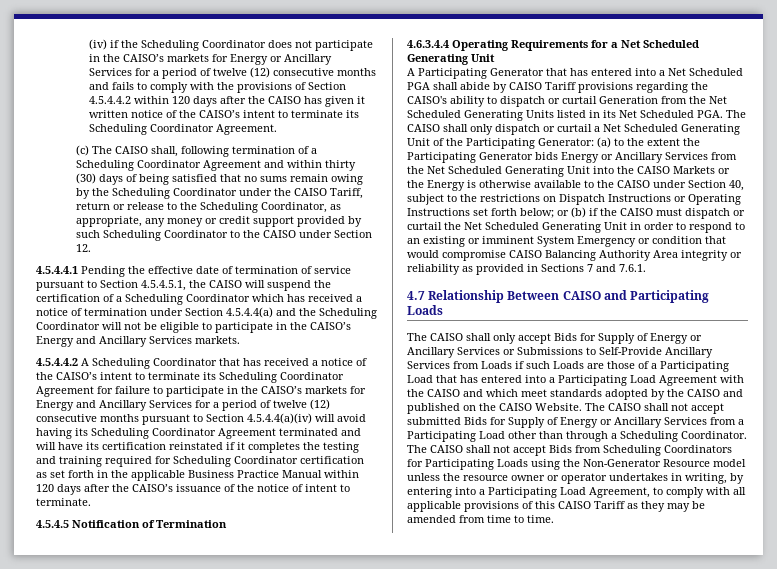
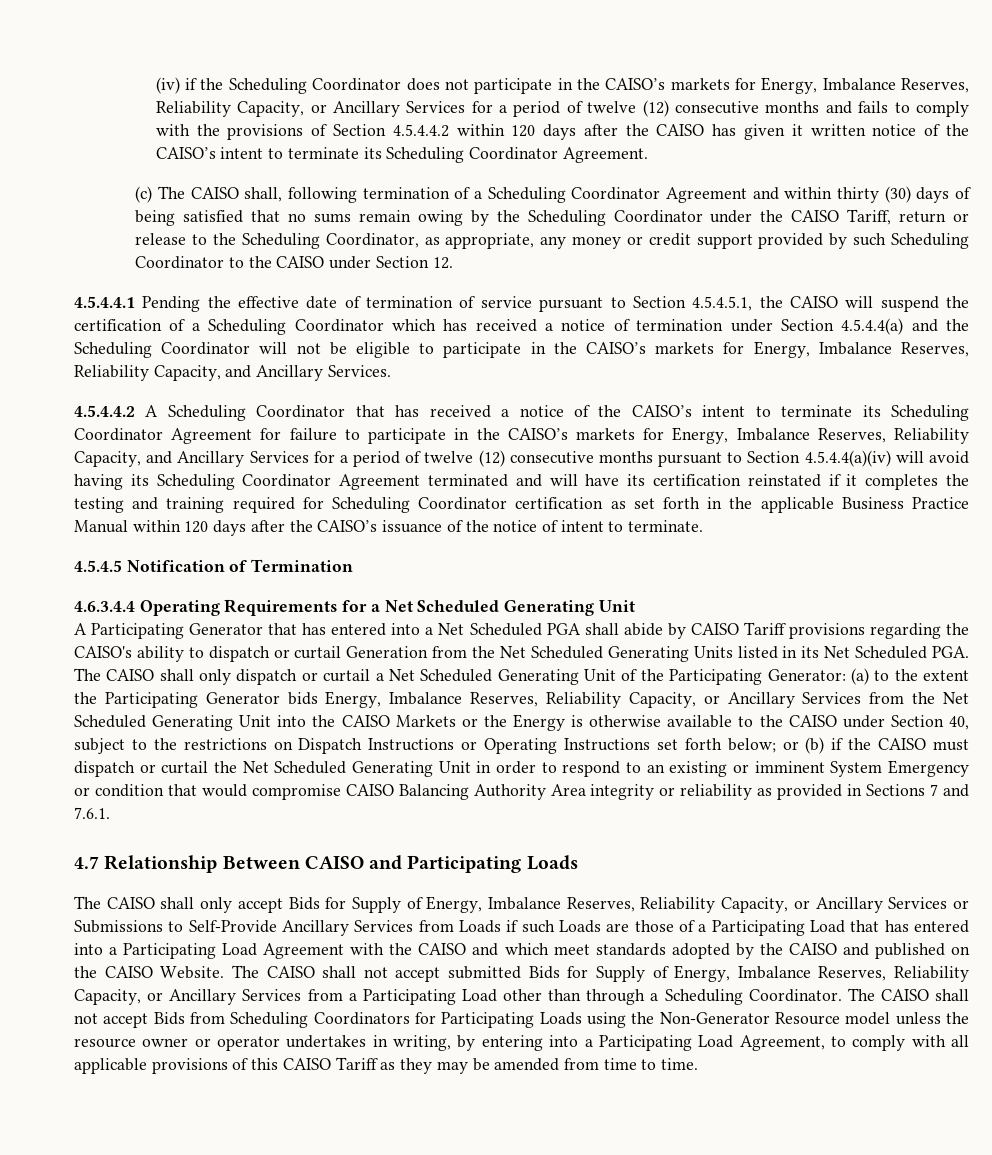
[230,54,269,65] Energy -> [761,77,969,94] [155,101,305,117] Energy, Imbalance Reserves, Reliability Capacity,
[36,336,240,347] Energy and Ancillary Services markets. -> [655,341,970,358] [74,365,391,381] markets for Energy, Imbalance Reserves, Reliability Capacity, and Ancillary Services.
[36,400,74,411] Energy -> [672,427,969,444] [74,451,141,467] Energy, Imbalance Reserves, Reliability Capacity,
[561,152,599,163] Energy -> [325,691,696,708] Energy, Imbalance Reserves, Reliability Capacity,
[650,333,688,344] Energy -> [426,896,789,913] Energy, Imbalance Reserves, Reliability Capacity,
[560,417,598,428] Energy -> [674,965,969,982] [74,989,141,1005] Energy, Imbalance Reserves, Reliability Capacity,

